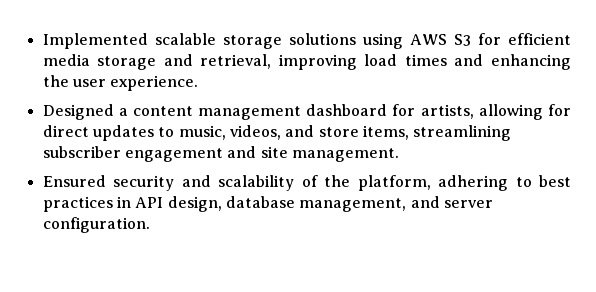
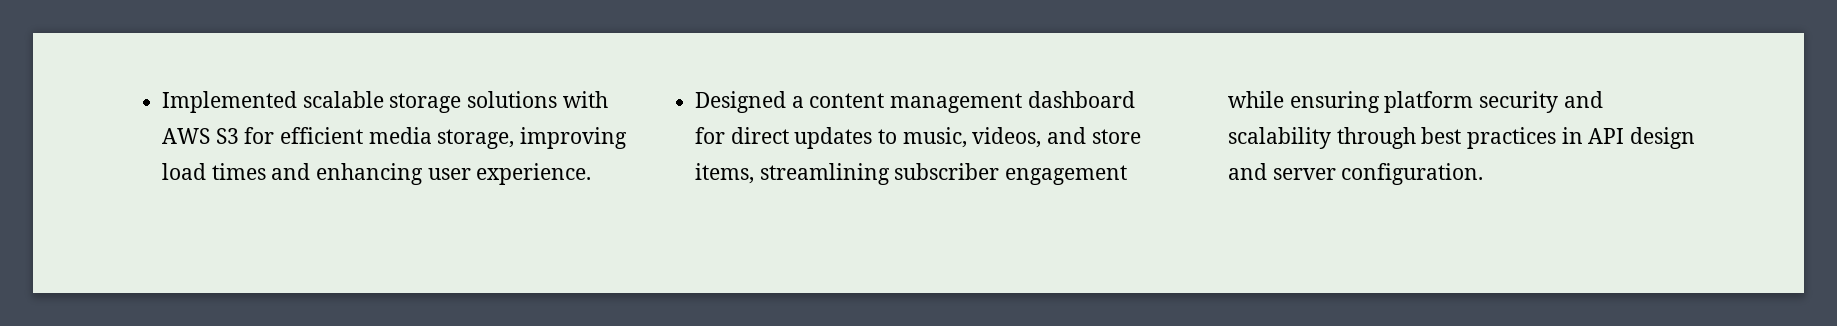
[362,33,403,49] using -> [562,91,608,108] with
[97,54,272,70] storage and retrieval, -> [437,129,515,149] storage,
[42,75,69,87] the -> (424, 174) none
[420,104,571,120] artists, allowing for -> (726, 135) none
[227,146,399,162] [42,175,532,191] and site management. // Ensured security and scalability of the platform, adhering to -> [1228,91,1603,113] [1228,127,1416,149] while ensuring platform security and scalability through
[167,196,407,212] design, database management, -> [1630,127,1696,149] design

